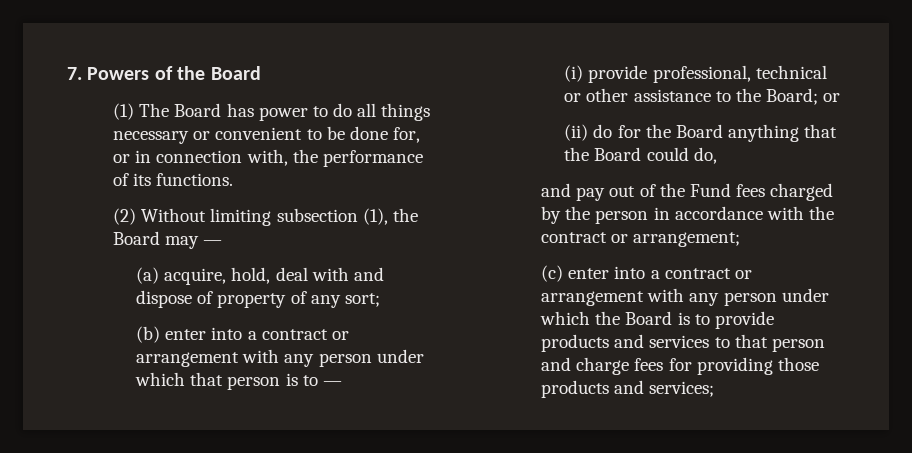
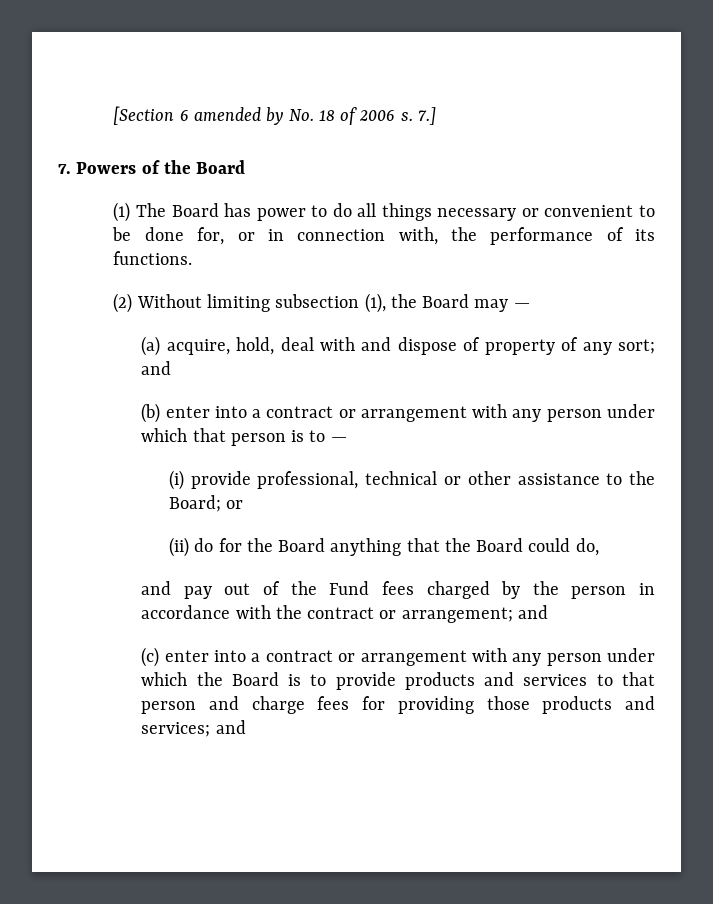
(67, 73) none -> [113,106,436,125] [Section 6 amended by No. 18 of 2006 s. 7.] //
(380, 300) none -> [141,361,172,375] and
(741, 239) none -> [517,605,548,619] and
(715, 389) none -> [215,720,246,734] and

